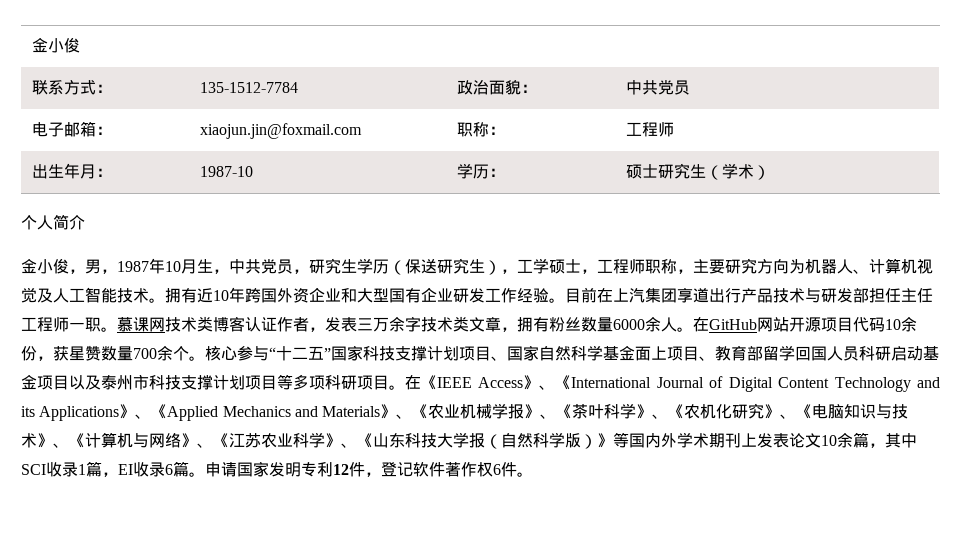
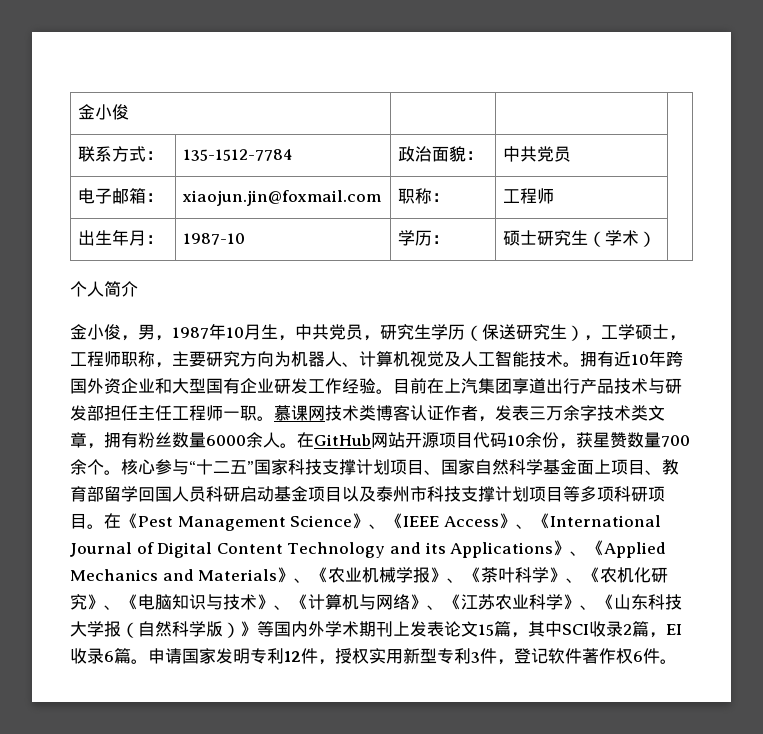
(437, 382) none -> [138,513,404,531] Pest Management Science》、《
[821,433,853,448] 10余 -> [478,624,494,636] 15
[78,464,86,475] 1 -> [623,624,632,635] 2
(381, 474) none -> [335,648,514,665] 授权实用新型专利3件，

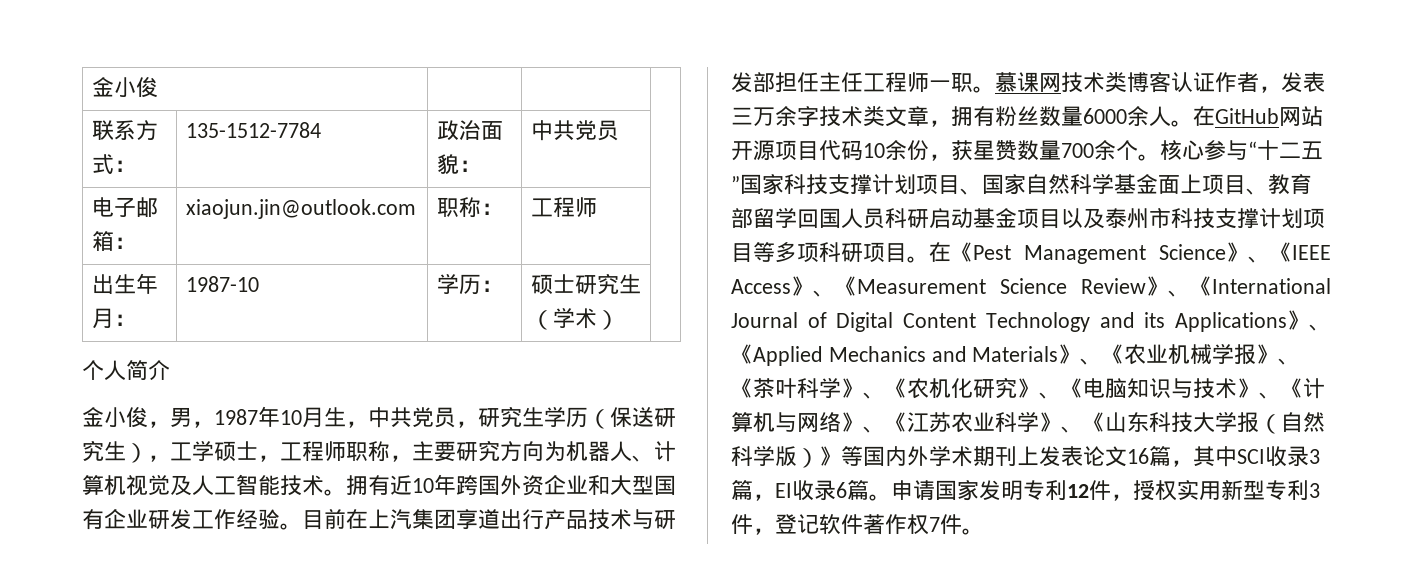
[181,190,381,206] xiaojun.jin@foxmail.com -> [185,199,416,219] xiaojun.jin@outlook.com
(550, 521) none -> [857,276,1212,297] Measurement Science Review》、《
[478,624,494,636] 15 -> [1127,448,1149,464] 16
[623,624,632,635] 2 -> [1309,449,1320,464] 3
[633,651,643,662] 6 -> [929,517,940,532] 7

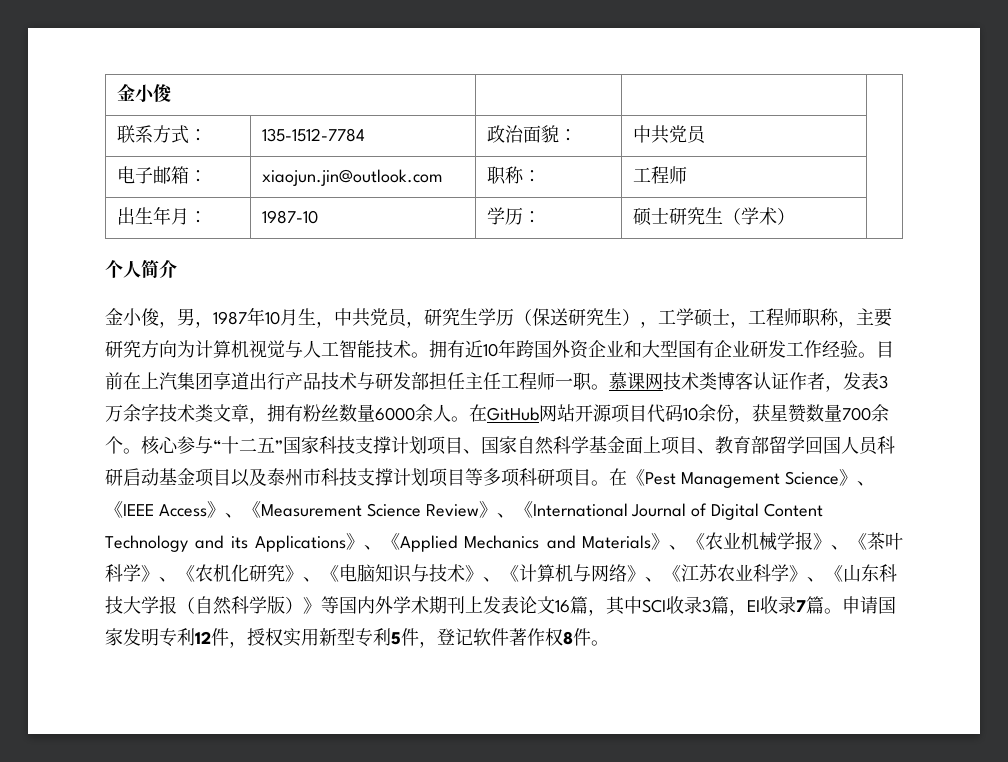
[566,441,654,462] 机器人、 -> (195, 349) none
[170,475,192,496] 及 -> [285,340,303,358] 与
[731,107,753,125] 三 -> [879,375,888,389] 3
[836,482,847,498] 6 -> [796,600,806,612] 7
[1309,483,1320,498] 3 -> [391,632,401,645] 5
[929,517,940,532] 7 -> [563,631,573,645] 8

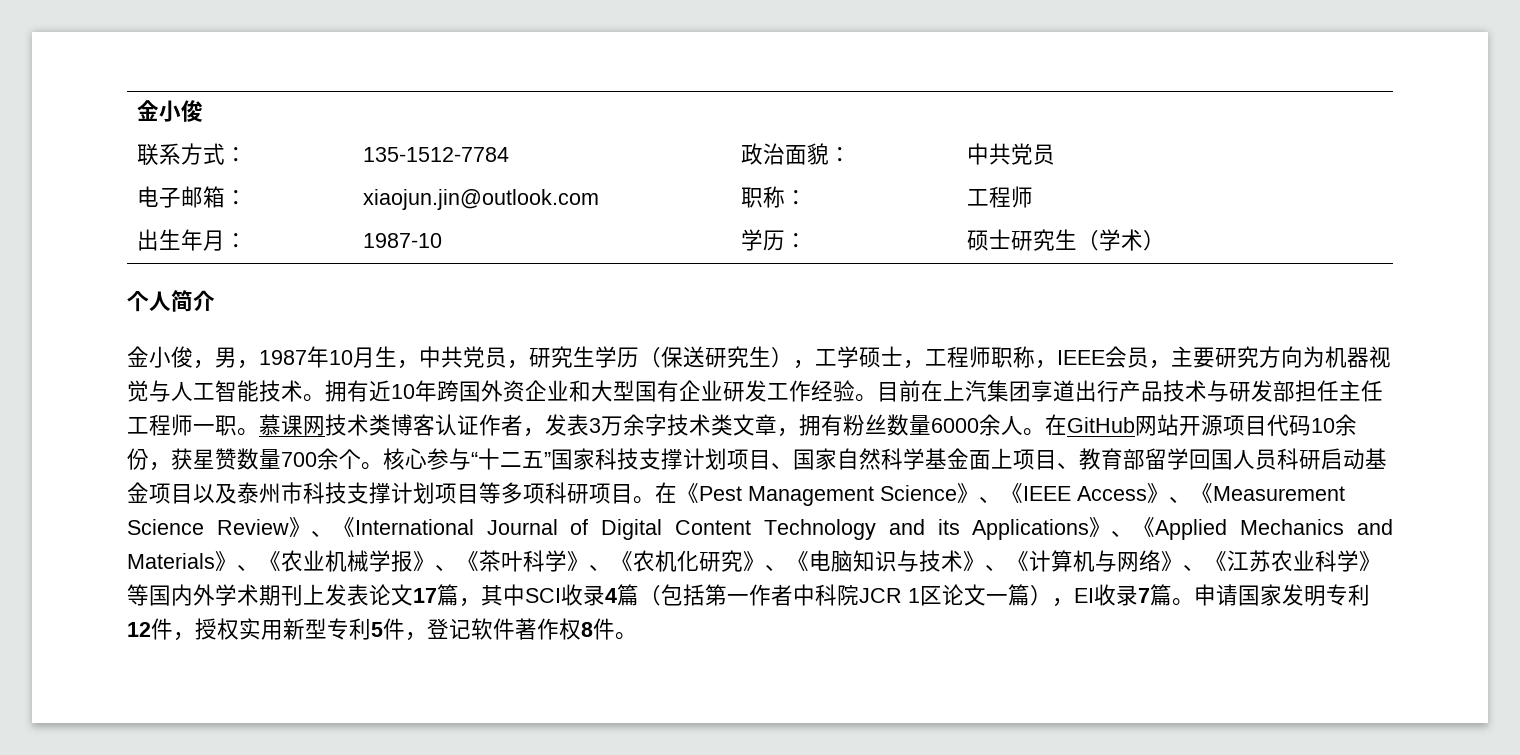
(856, 324) none -> [1057,346,1171,369] IEEE会员，
[195,340,249,358] 计算机 -> [1325,346,1369,368] 机器
[807,564,897,582] [105,595,321,615] 、《山东科技大学报（自然科学版）》 -> (1381, 561) none
[555,600,570,613] 16 -> [413,588,437,603] 17
[702,596,729,614] 3篇 -> [605,584,1052,606] 4篇（包括第一作者中科院JCR 1区论文一篇）

